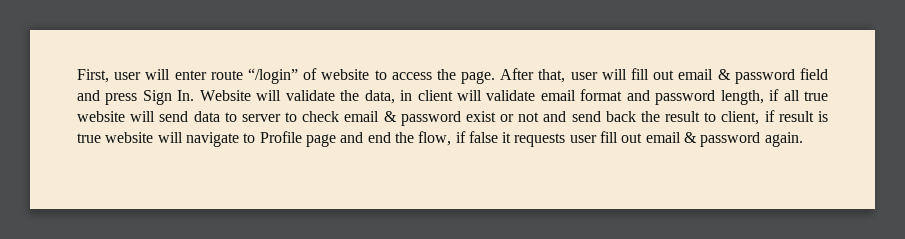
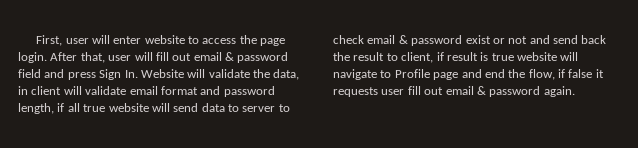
[210,68,318,84] route “/login” of -> (142, 40) none
[461,71,496,84] page. -> [260,38,286,46] [18,52,47,63] page login.

